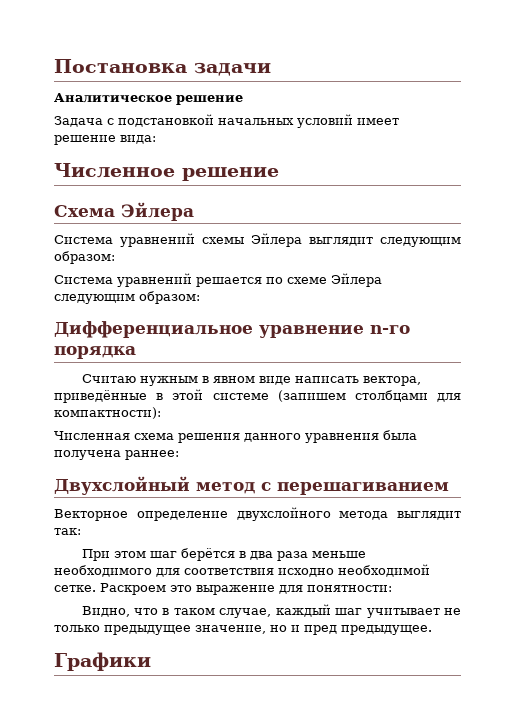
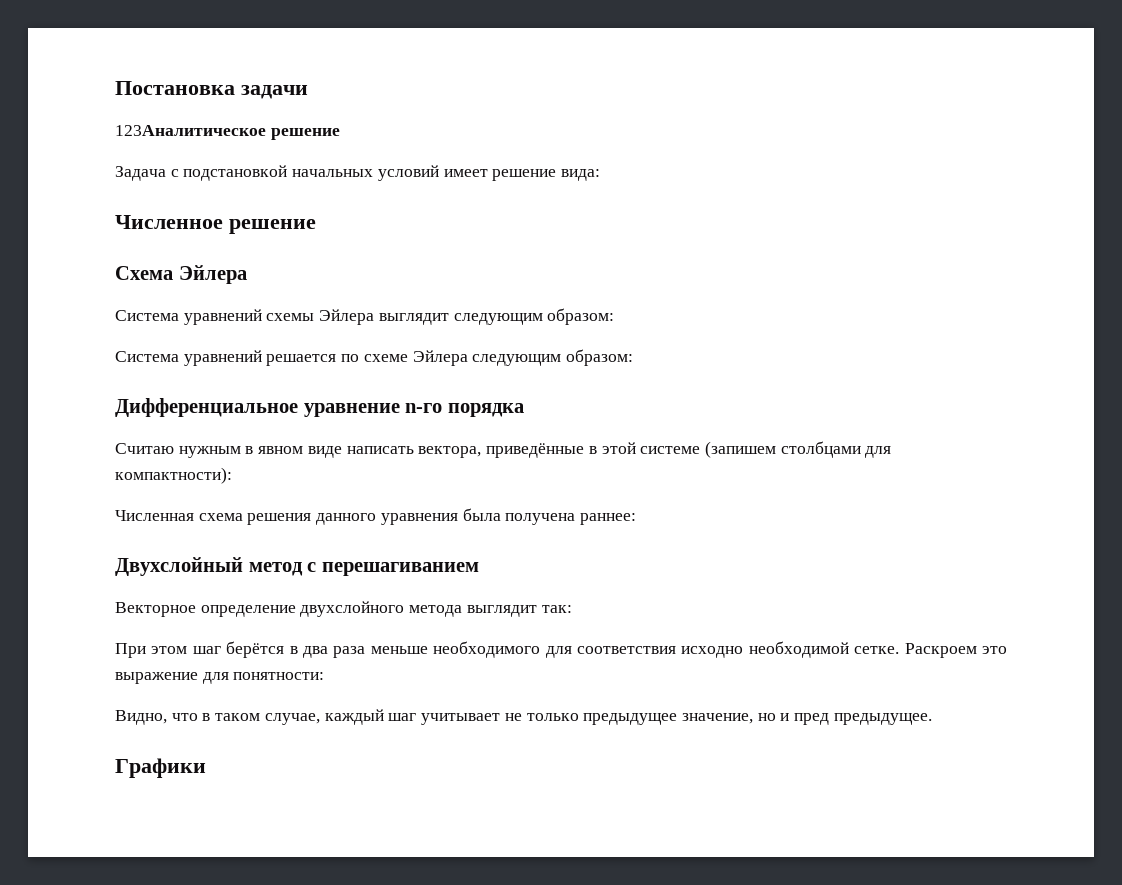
[54,93,172,103] Аналитическое -> [115,125,266,136] 123Аналитическое

